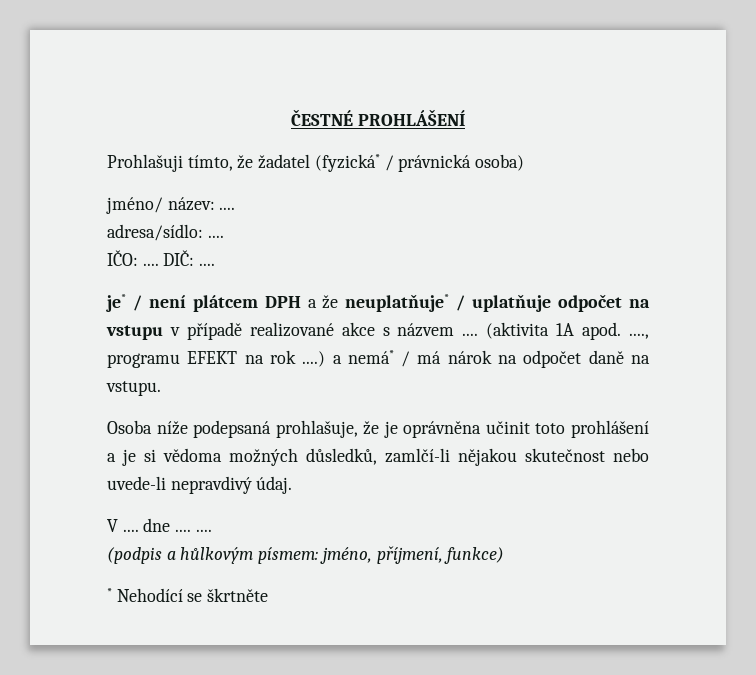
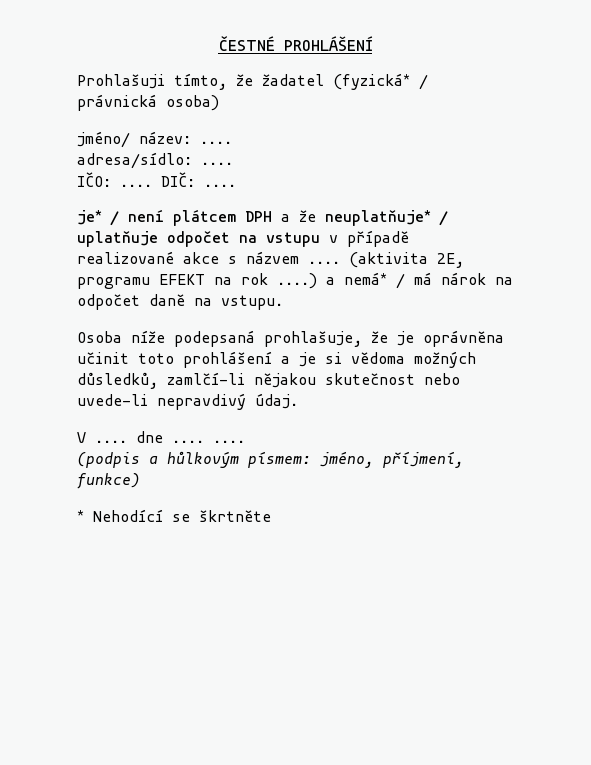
[556,322,650,340] 1A apod. ...., -> [437,253,464,268] 2E,

